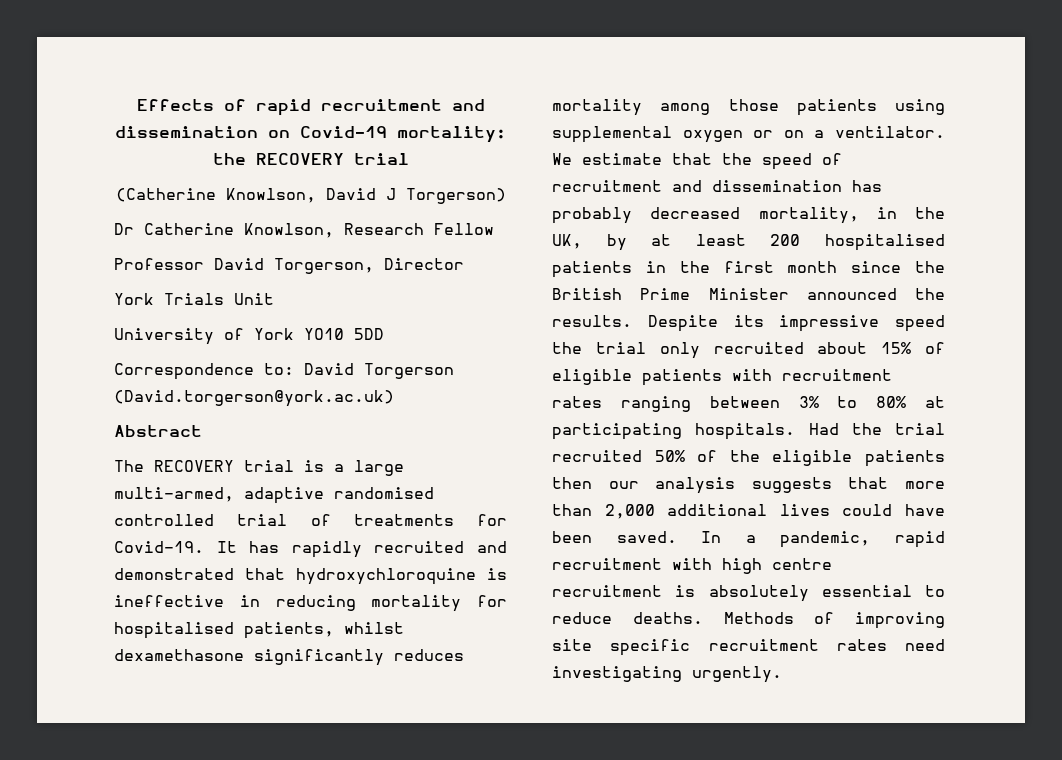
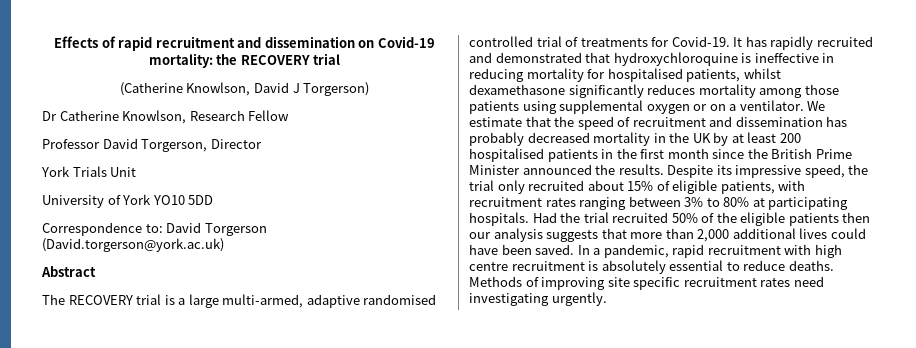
[758,207,945,224] [552,234,582,249] mortality, in the UK, -> [593,132,711,146] mortality in the UK
[895,315,945,332] speed -> [804,164,845,178] speed,
[642,369,722,386] patients -> [720,181,775,194] patients,

